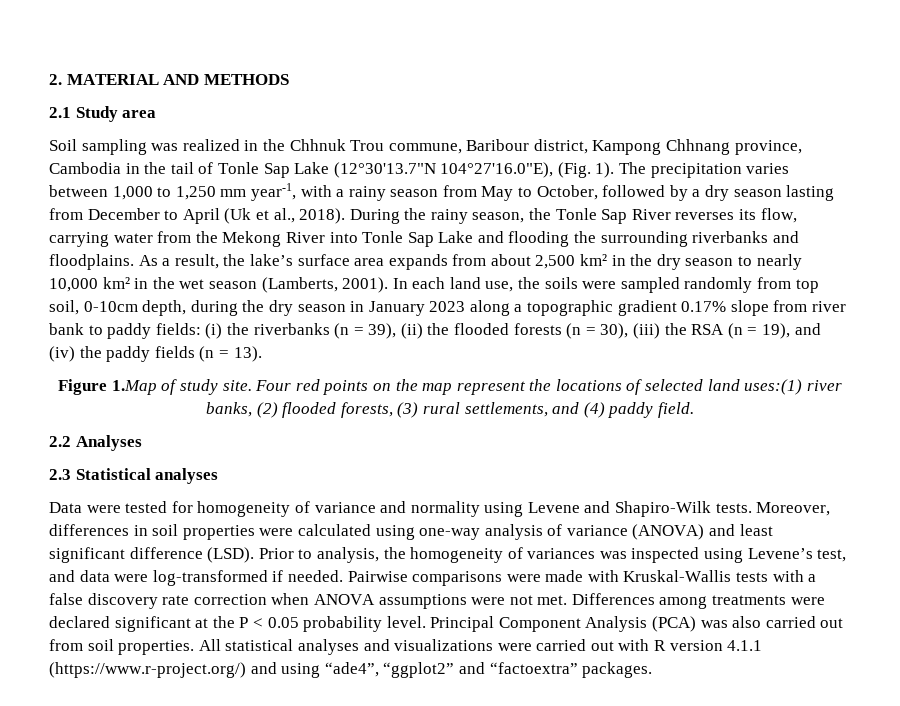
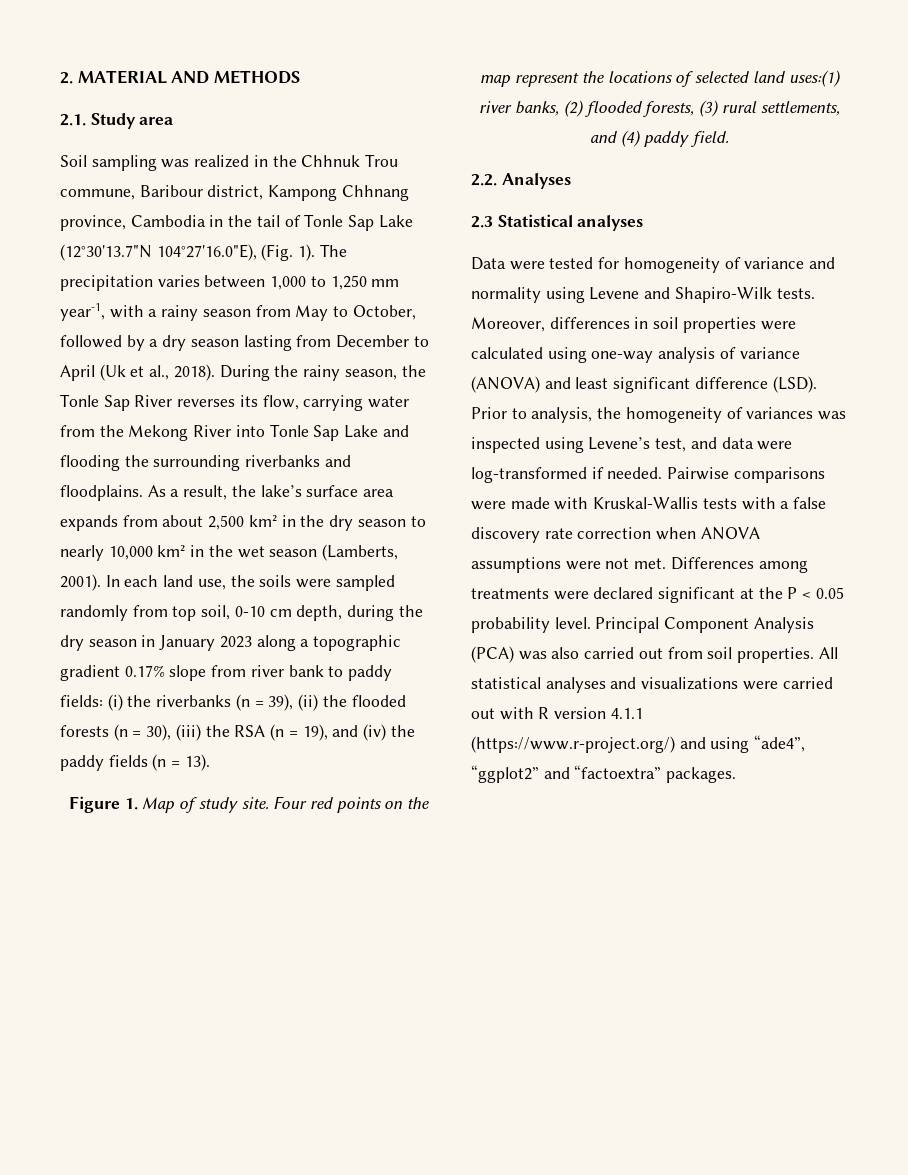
[49,107,71,118] 2.1 -> [60,114,86,126] 2.1.
[83,301,138,312] 0-10cm -> [234,606,292,617] 0-10 cm
[111,380,157,395] 1.Map -> [124,797,175,813] 1. Map
[49,436,71,447] 2.2 -> [471,174,497,186] 2.2.

